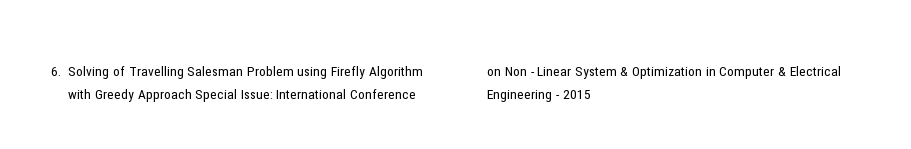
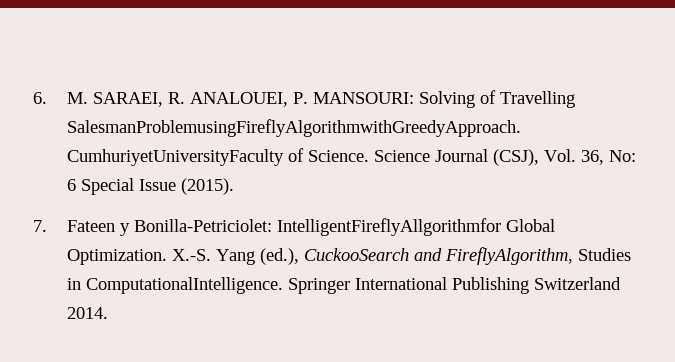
[68,66,423,79] [68,89,417,102] [487,66,841,79] [487,90,591,102] Solving of Travelling Salesman Problem using Firefly Algorithm with Greedy Approach Special Issue: International Conference on Non - Linear System & Optimization in Computer & Electrical Engineering - 2015 -> [66,90,575,108] [66,119,521,137] [66,148,636,166] [66,178,234,195] [33,218,555,236] [66,247,631,265] [66,277,621,294] [66,307,108,319] M. SARAEI, R. ANALOUEI, P. MANSOURI: Solving of Travelling SalesmanProblemusingFireflyAlgorithmwithGreedyApproach. CumhuriyetUniversityFaculty of Science. Science Journal (CSJ), Vol. 36, No: 6 Special Issue (2015). // 7. Fateen y Bonilla-Petriciolet: IntelligentFireflyAllgorithmfor Global Optimization. X.-S. Yang (ed.), CuckooSearch and FireflyAlgorithm, Studies in ComputationalIntelligence. Springer International Publishing Switzerland 2014.

